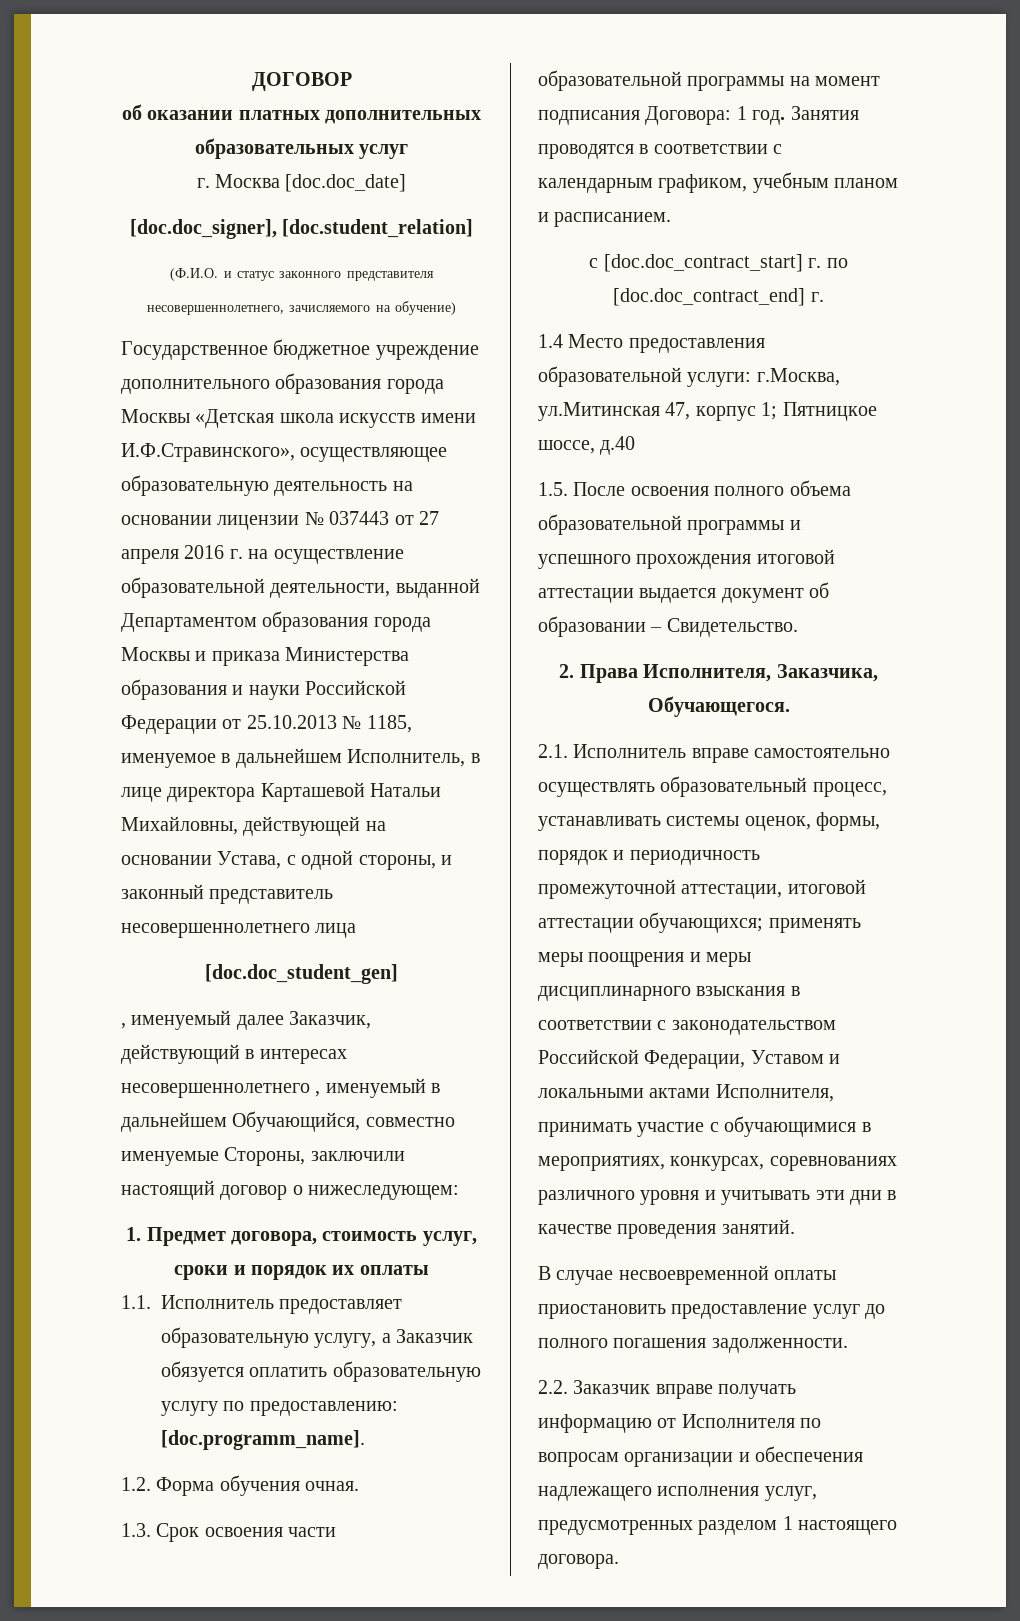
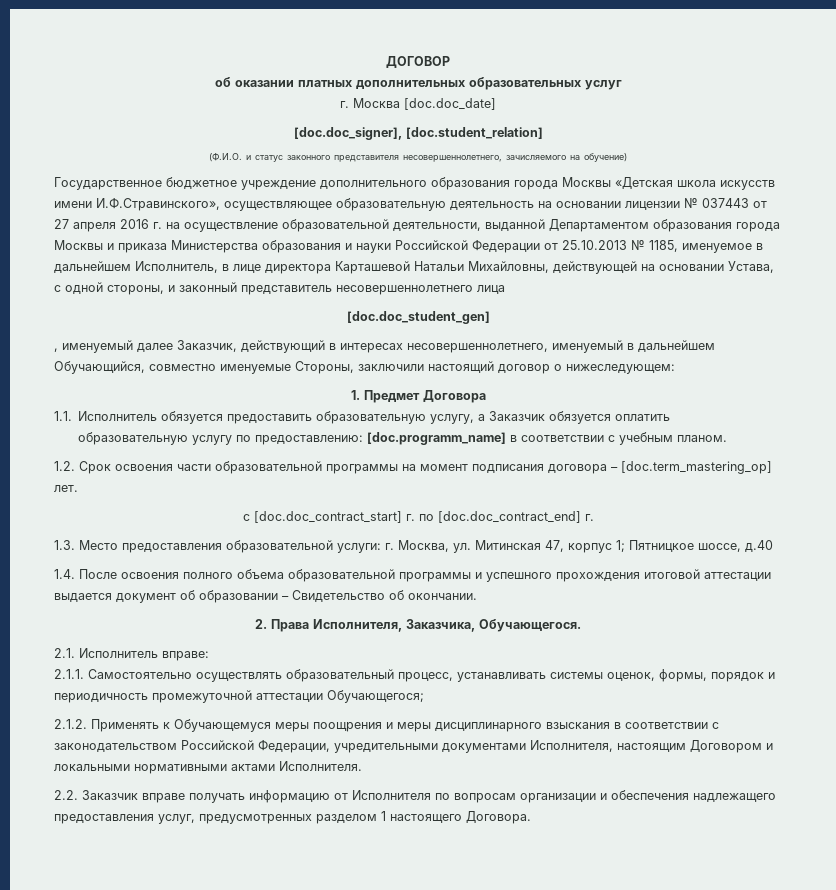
[121,1083,321,1098] несовершеннолетнего , -> [407,343,548,353] несовершеннолетнего,
[231,1231,477,1246] [174,1265,429,1280] договора, стоимость услуг, сроки и порядок их оплаты -> [422,390,486,403] Договора
[279,1299,403,1314] предоставляет -> [161,411,313,424] обязуется предоставить
[161,1430,365,1450] [121,1475,360,1496] [121,1523,151,1537] [doc.programm_name]. // 1.2. Форма обучения очная. // 1.3. -> [367,432,728,445] [54,461,75,471] [doc.programm_name] в соответствии с учебным планом. // 1.2.
[645,106,859,125] [538,144,783,159] [538,172,899,193] [538,212,672,227] Договора: 1 год. Занятия проводятся в соответствии с календарным графиком, учебным планом и расписанием. -> [548,461,772,474] [54,485,78,492] договора – [doc.term_mastering_op] лет.
[538,334,563,348] 1.4 -> [54,540,75,550] 1.3.
[756,368,840,386] [538,402,660,421] г.Москва, ул.Митинская -> [385,540,541,553] г. Москва, ул. Митинская
[538,482,568,496] 1.5. -> [54,569,75,579] 1.4.
[666,618,798,637] Свидетельство. -> [292,590,477,602] Свидетельство об окончании.
[691,748,891,763] вправе самостоятельно -> [162,651,209,661] [54,669,192,679] вправе: // 2.1.1. Самостоятельно
[681,879,866,899] [538,912,861,933] аттестации, итоговой аттестации обучающихся; применять -> [256,690,424,703] [54,719,271,732] аттестации Обучающегося; // 2.1.2. Применять к Обучающемуся
[750,1050,841,1064] [538,1084,834,1102] [538,1116,871,1137] [538,1156,897,1171] [538,1190,897,1205] [538,1219,795,1239] [538,1265,837,1285] [538,1304,886,1319] [538,1338,848,1353] Уставом и локальными актами Исполнителя, принимать участие с обучающимися в мероприятиях, конкурсах, соревнованиях различного уровня и учитывать эти дни в качестве проведения занятий. // В случае несвоевременной оплаты приостановить предоставление услуг до полного погашения задолженности. -> [334,740,773,753] [54,761,362,774] учредительными документами Исполнителя, настоящим Договором и локальными нормативными актами Исполнителя.
[657,1486,760,1496] исполнения -> [54,814,154,824] предоставления
[538,1554,619,1569] договора. -> [466,811,531,824] Договора.

